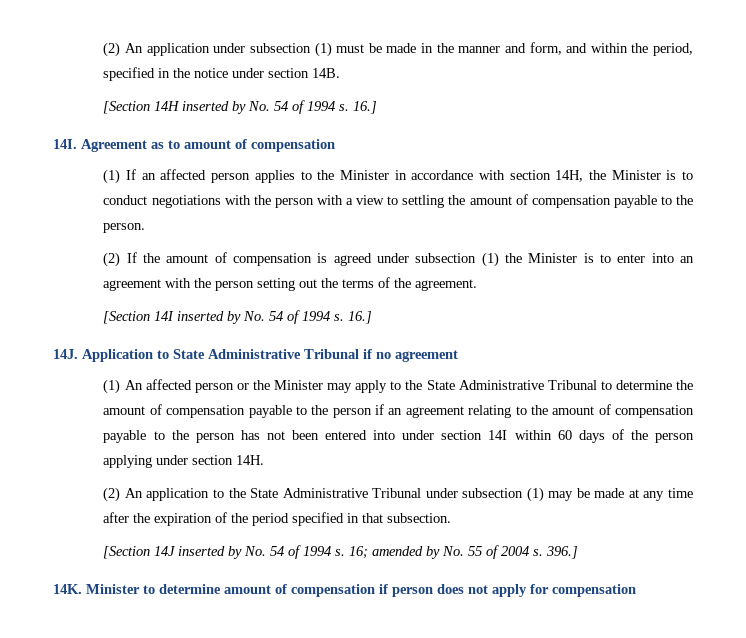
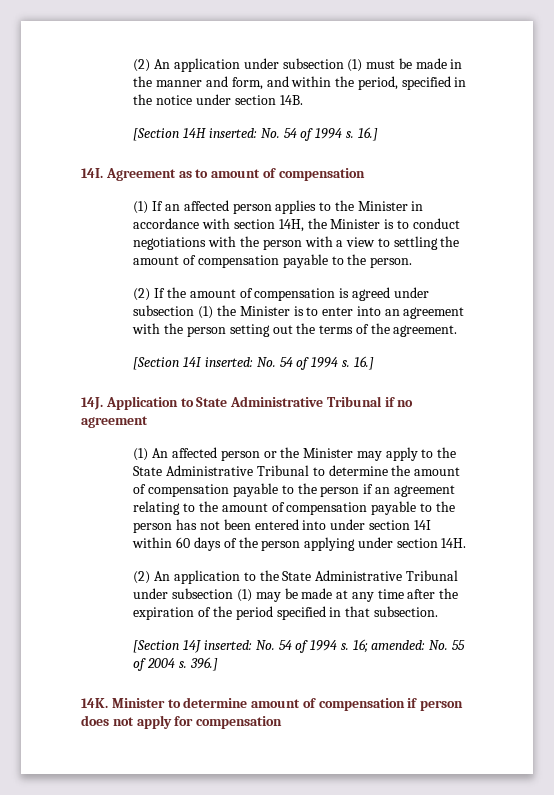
[182,101,247,114] inserted by -> [208,128,257,138] inserted:
[177,311,242,324] inserted by -> [204,357,253,367] inserted:
[178,546,243,559] inserted by -> [203,640,252,650] inserted:
[372,546,441,559] amended by -> [371,640,426,650] amended:

